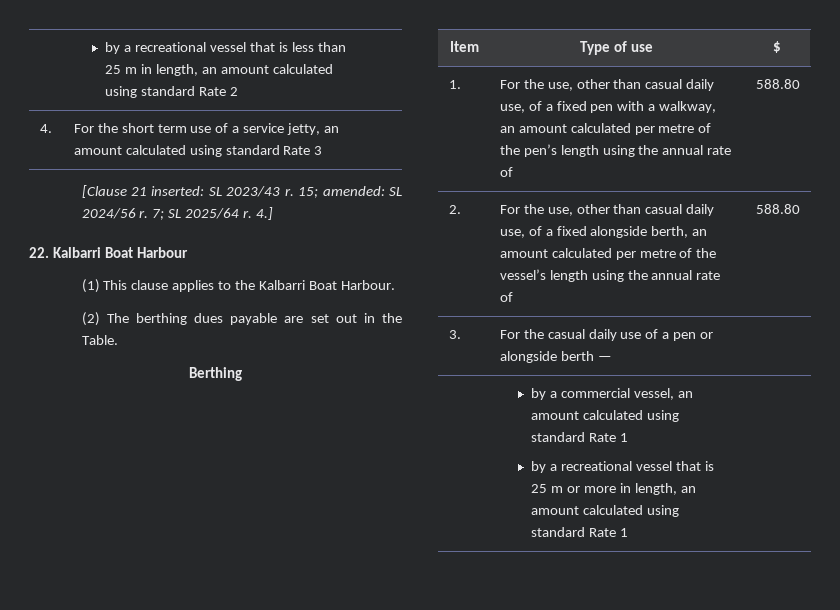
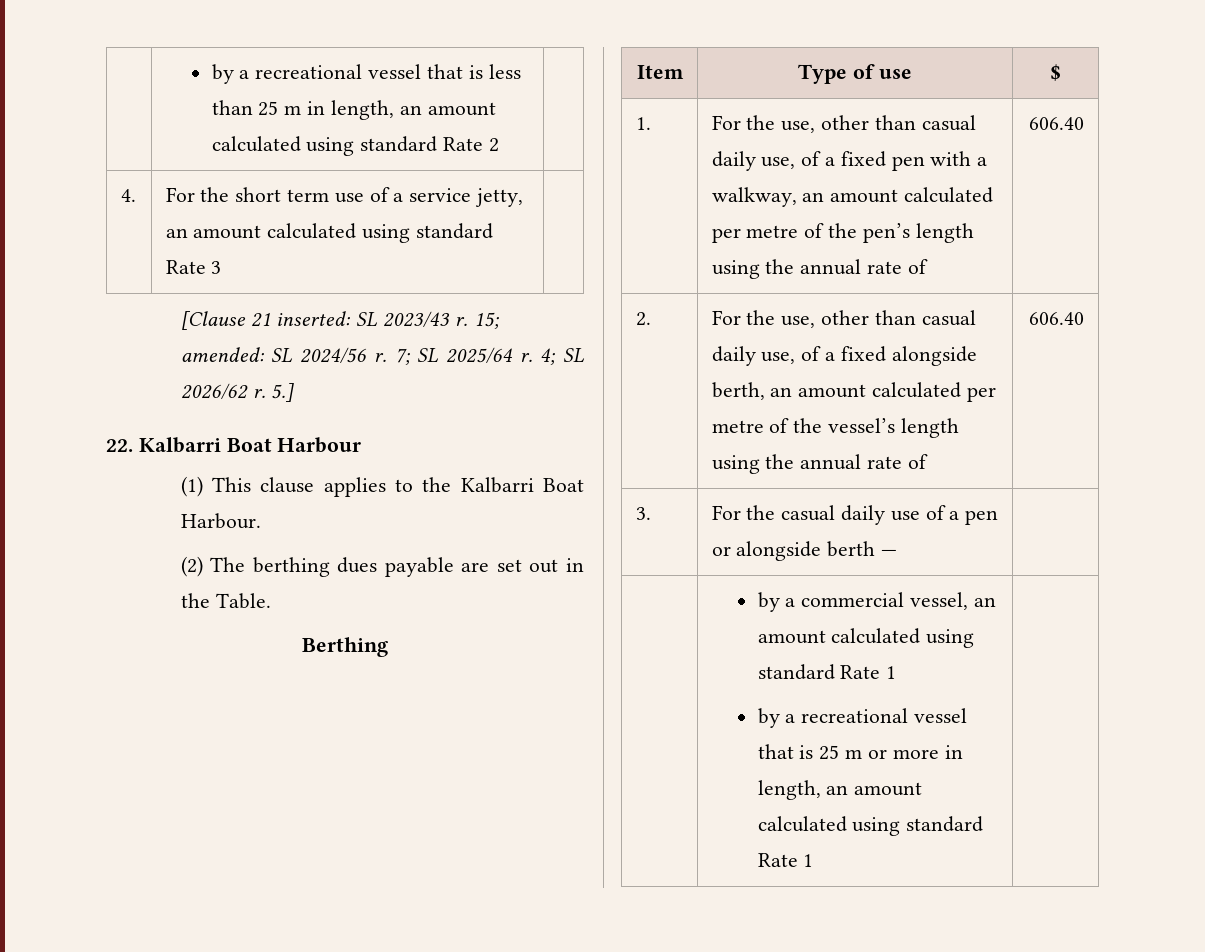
[255,207,273,220] 4.] -> [540,348,585,365] [180,383,295,402] 4; SL 2026/62 r. 5.]
[756,79,801,89] 588.80 -> [1029,117,1085,130] 606.40
[756,204,801,214] 588.80 -> [1029,312,1085,325] 606.40

